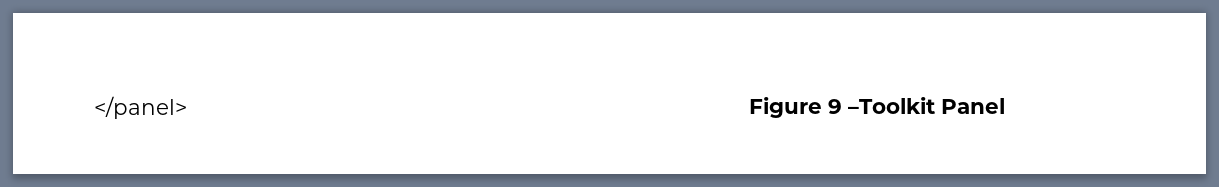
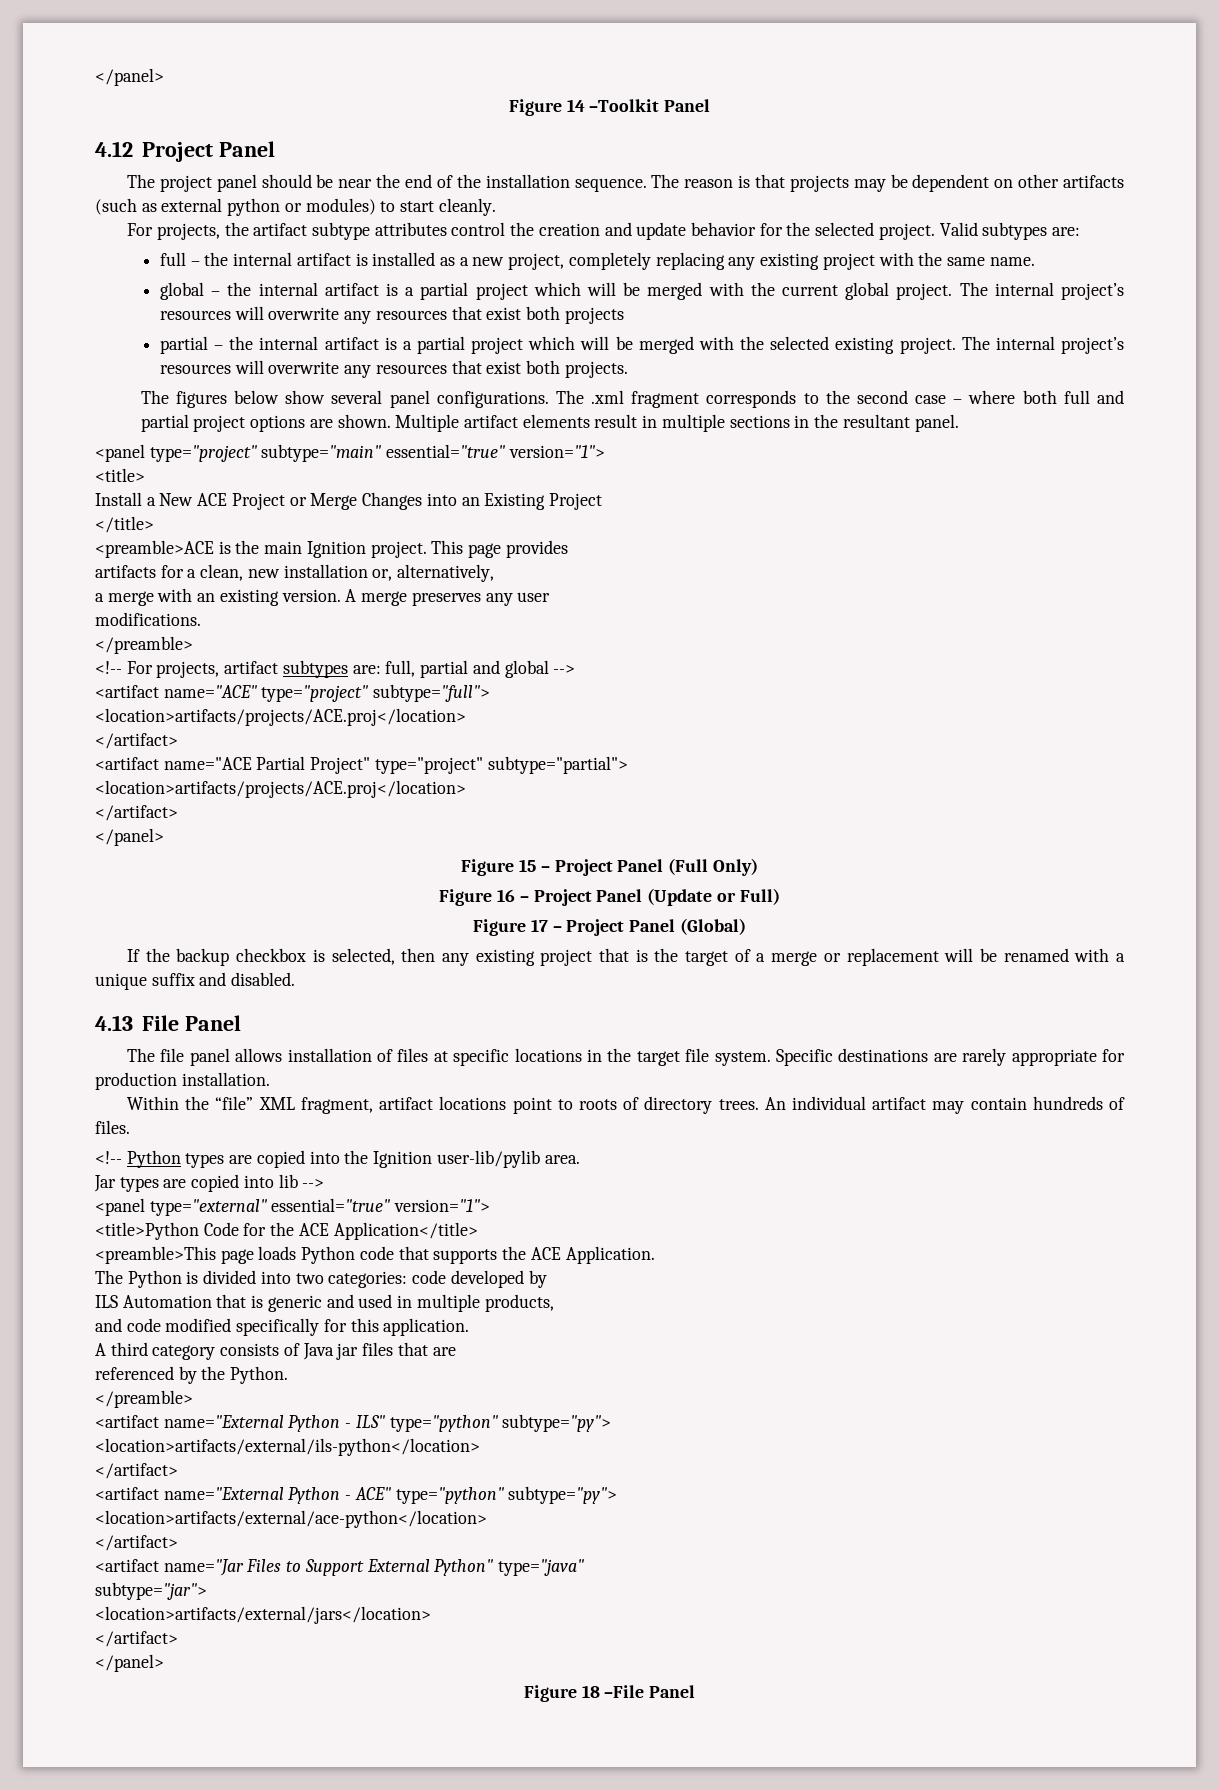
[94,96,187,119] [749,97,842,118] </panel> // Figure 9 -> [95,68,164,86] [508,99,585,116] </panel> // Figure 14
(1005, 106) none -> [95,141,275,162] [127,174,1125,192] [95,198,496,216] [127,222,1081,240] [159,252,1035,270] [159,282,1124,300] [159,306,624,324] [159,336,1125,354] [159,360,628,378] [140,390,1125,408] [140,414,959,432] [95,444,605,462] [95,468,145,482] [95,492,602,510] [95,516,154,533] [95,540,568,558] [95,564,495,582] [95,588,551,606] [95,612,201,626] [95,636,193,654] [95,660,576,678] [95,684,491,702] [95,708,466,726] [95,733,178,749] [95,756,628,774] [95,780,466,798] [95,805,178,821] [95,828,164,846] [461,858,758,876] [439,888,780,906] [473,918,746,936] [127,948,1125,966] [95,972,296,990] [95,1015,241,1031] [127,1048,1125,1066] [95,1072,270,1090] [127,1096,1125,1114] [95,1120,130,1134] [95,1150,580,1168] [94,1174,325,1192] [95,1198,491,1216] [95,1222,478,1240] [95,1246,655,1264] [95,1270,547,1288] [95,1294,554,1312] [95,1318,470,1336] [95,1342,456,1360] [95,1366,289,1384] [95,1390,193,1408] [95,1414,612,1432] [95,1438,480,1456] [95,1463,178,1479] [95,1486,618,1504] [95,1510,487,1528] [95,1535,178,1551] [95,1559,585,1576] [95,1582,207,1600] [95,1606,431,1624] [95,1631,178,1647] [95,1654,164,1672] [523,1685,696,1702] // 4.12 Project Panel // The project panel should be near the end of the installation sequence. The reason is that projects may be dependent on other artifacts (such as external python or modules) to start cleanly. // For projects, the artifact subtype attributes control the creation and update behavior for the selected project. Valid subtypes are: // full – the internal artifact is installed as a new project, completely replacing any existing project with the same name. // global – the internal artifact is a partial project which will be merged with the current global project. The internal project’s resources will overwrite any resources that exist both projects // partial – the internal artifact is a partial project which will be merged with the selected existing project. The internal project’s resources will overwrite any resources that exist both projects. // The figures below show several panel configurations. The .xml fragment corresponds to the second case – where both full and partial project options are shown. Multiple artifact elements result in multiple sections in the resultant panel. // <panel type="project" subtype="main" essential="true" version="1"> // <title> // Install a New ACE Project or Merge Changes into an Existing Project // </title> // <preamble>ACE is the main Ignition project. This page provides // artifacts for a clean, new installation or, alternatively, // a merge with an existing version. A merge preserves any user // modifications. // </preamble> // <!-- For projects, artifact subtypes are: full, partial and global --> // <artifact name="ACE" type="project" subtype="full"> // <location>artifacts/projects/ACE.proj</location> // </artifact> // <artifact name="ACE Partial Project" type="project" subtype="partial"> // <location>artifacts/projects/ACE.proj</location> // </artifact> // </panel> // Figure 15 – Project Panel (Full Only) // Figure 16 – Project Panel (Update or Full) // Figure 17 – Project Panel (Global) // If the backup checkbox is selected, then any existing project that is the target of a merge or replacement will be renamed with a unique suffix and disabled. // 4.13 File Panel // The file panel allows installation of files at specific locations in the target file system. Specific destinations are rarely appropriate for production installation. // Within the “file” XML fragment, artifact locations point to roots of directory trees. An individual artifact may contain hundreds of files. // <!-- Python types are copied into the Ignition user-lib/pylib area. // Jar types are copied into lib --> // <panel type="external" essential="true" version="1"> // <title>Python Code for the ACE Application</title> // <preamble>This page loads Python code that supports the ACE Application. // The Python is divided into two categories: code developed by // ILS Automation that is generic and used in multiple products, // and code modified specifically for this application. // A third category consists of Java jar files that are // referenced by the Python. // </preamble> // <artifact name="External Python - ILS" type="python" subtype="py"> // <location>artifacts/external/ils-python</location> // </artifact> // <artifact name="External Python - ACE" type="python" subtype="py"> // <location>artifacts/external/ace-python</location> // </artifact> // <artifact name="Jar Files to Support External Python" type="java" // subtype="jar"> // <location>artifacts/external/jars</location> // </artifact> // </panel> // Figure 18 –File Panel

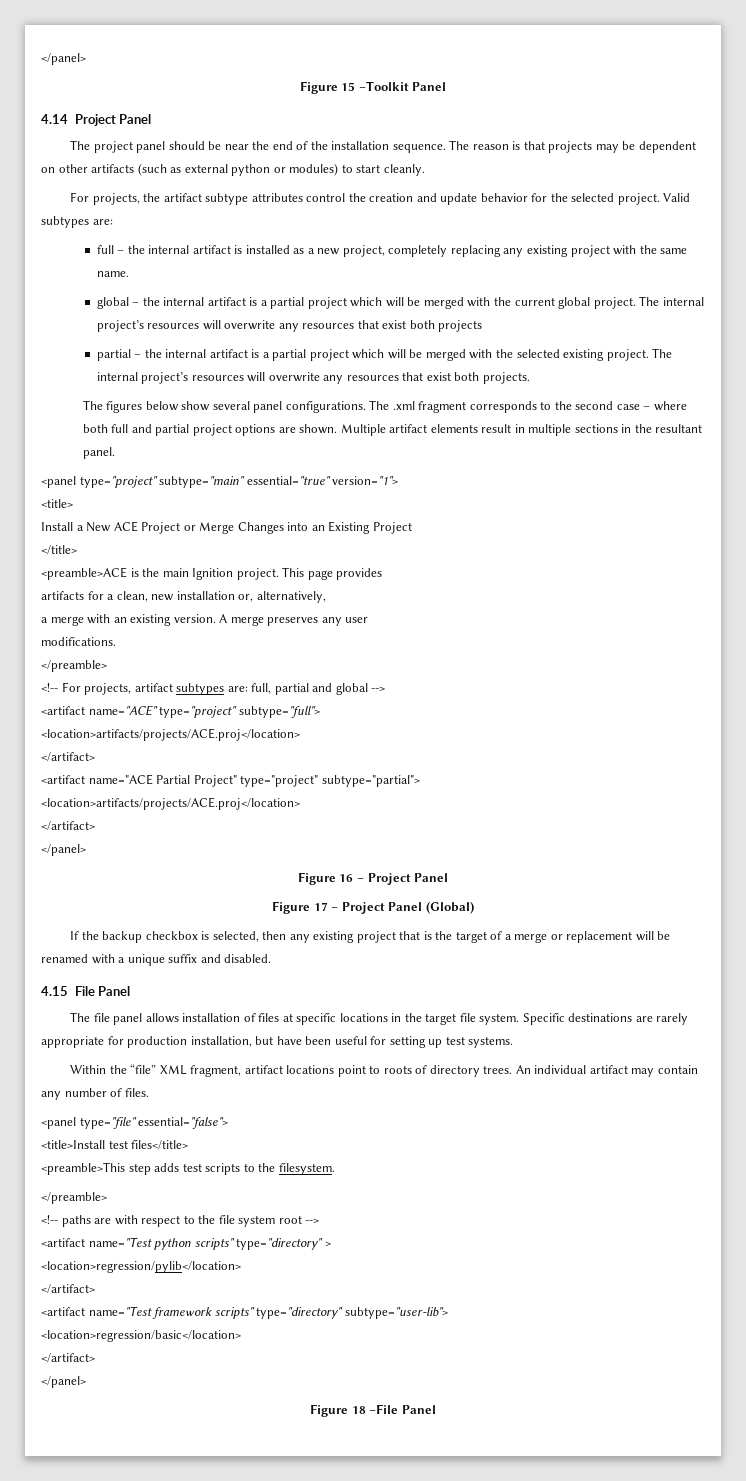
[95,68,164,86] [508,99,585,116] </panel> // Figure 14 -> [41,53,86,65] [299,81,356,94] </panel> // Figure 15
[95,141,133,157] 4.12 -> [41,114,68,124] 4.14
[461,858,758,876] // Figure 15 – Project Panel (Full Only) -> (86, 850) none
[647,888,780,906] (Update or Full) -> (449, 877) none
[95,1015,133,1031] 4.13 -> [41,986,68,996] 4.15
[181,1072,270,1086] installation. -> [190,1036,514,1048] installation, but have been useful for setting up test systems.
[1032,1096,1103,1110] hundreds -> [41,1088,107,1100] any number
[95,1150,580,1168] [94,1174,325,1192] [95,1198,491,1216] [95,1222,478,1240] [95,1246,655,1264] [95,1270,547,1288] [95,1294,554,1312] [95,1318,470,1336] [95,1342,456,1360] [95,1366,289,1384] [95,1390,193,1408] [95,1414,612,1432] [95,1438,480,1456] [95,1463,178,1479] [95,1486,618,1504] [95,1510,487,1528] [95,1535,178,1551] [95,1559,585,1576] [95,1582,207,1600] [95,1606,431,1624] <!-- Python types are copied into the Ignition user-lib/pylib area. // Jar types are copied into lib --> // <panel type="external" essential="true" version="1"> // <title>Python Code for the ACE Application</title> // <preamble>This page loads Python code that supports the ACE Application. // The Python is divided into two categories: code developed by // ILS Automation that is generic and used in multiple products, // and code modified specifically for this application. // A third category consists of Java jar files that are // referenced by the Python. // </preamble> // <artifact name="External Python - ILS" type="python" subtype="py"> // <location>artifacts/external/ils-python</location> // </artifact> // <artifact name="External Python - ACE" type="python" subtype="py"> // <location>artifacts/external/ace-python</location> // </artifact> // <artifact name="Jar Files to Support External Python" type="java" // subtype="jar"> // <location>artifacts/external/jars</location> -> [41,1117,229,1129] [41,1140,189,1150] [41,1162,335,1175] [41,1192,107,1204] [41,1215,320,1227] [41,1237,331,1250] [41,1261,241,1273] [41,1284,95,1294] [41,1306,448,1319] [41,1330,241,1342] <panel type="file" essential="false"> // <title>Install test files</title> // <preamble>This step adds test scripts to the filesystem. // </preamble> // <!-- paths are with respect to the file system root --> // <artifact name="Test python scripts" type="directory" > // <location>regression/pylib</location> // </artifact> // <artifact name="Test framework scripts" type="directory" subtype="user-lib"> // <location>regression/basic</location>

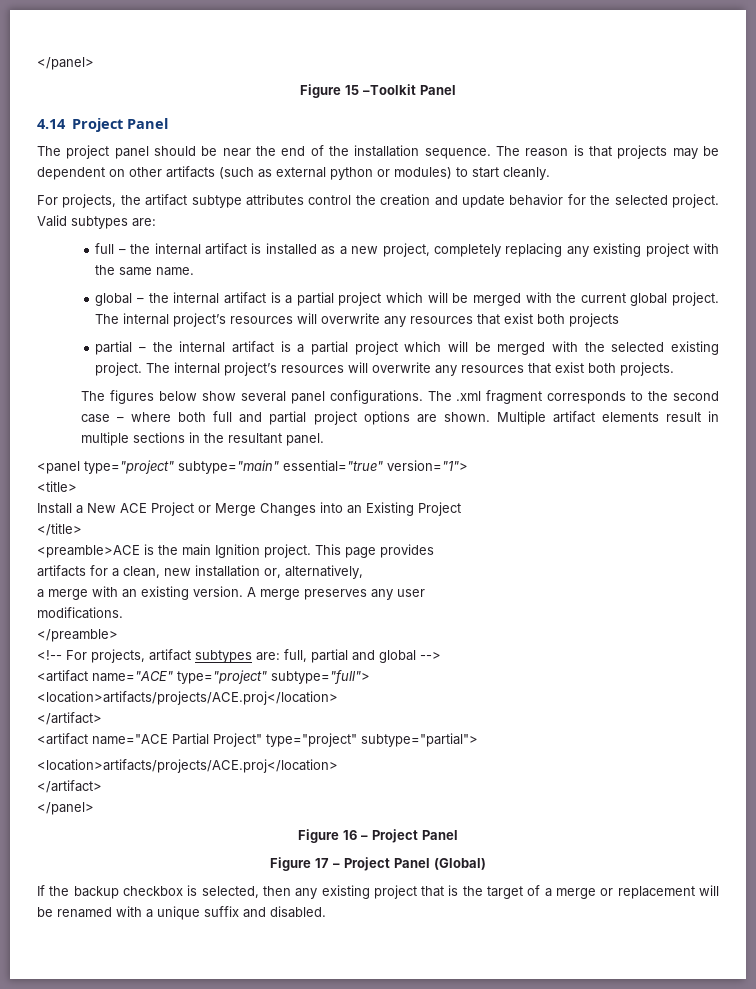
[41,986,131,996] [70,1012,689,1025] [41,1036,514,1048] [70,1064,698,1077] [41,1088,149,1100] [41,1117,229,1129] [41,1140,189,1150] [41,1162,335,1175] [41,1192,107,1204] [41,1215,320,1227] [41,1237,331,1250] [41,1261,241,1273] [41,1284,95,1294] [41,1306,448,1319] [41,1330,241,1342] [41,1353,95,1363] [41,1376,86,1388] [310,1404,436,1417] // 4.15 File Panel // The file panel allows installation of files at specific locations in the target file system. Specific destinations are rarely appropriate for production installation, but have been useful for setting up test systems. // Within the “file” XML fragment, artifact locations point to roots of directory trees. An individual artifact may contain any number of files. // <panel type="file" essential="false"> // <title>Install test files</title> // <preamble>This step adds test scripts to the filesystem. // </preamble> // <!-- paths are with respect to the file system root --> // <artifact name="Test python scripts" type="directory" > // <location>regression/pylib</location> // </artifact> // <artifact name="Test framework scripts" type="directory" subtype="user-lib"> // <location>regression/basic</location> // </artifact> // </panel> // Figure 18 –File Panel -> (326, 912) none

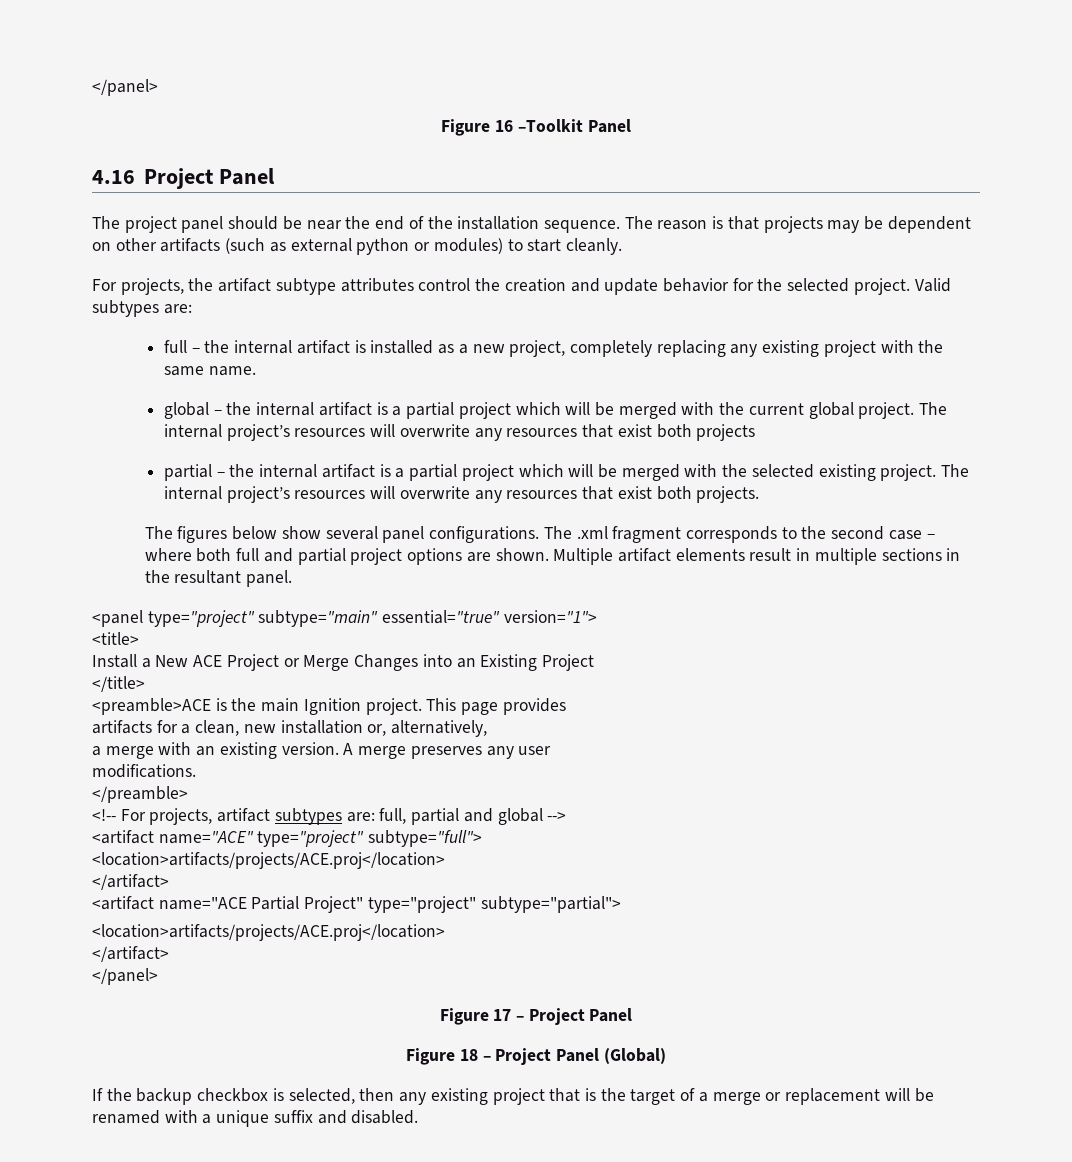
[37,57,94,70] [300,84,359,98] </panel> // Figure 15 -> [92,79,158,96] [441,119,514,136] </panel> // Figure 16
[37,119,66,129] 4.14 -> [92,170,135,184] 4.16
[343,830,357,840] 16 -> [493,1009,512,1021] 17
[315,858,329,868] 17 -> [459,1049,478,1061] 18

